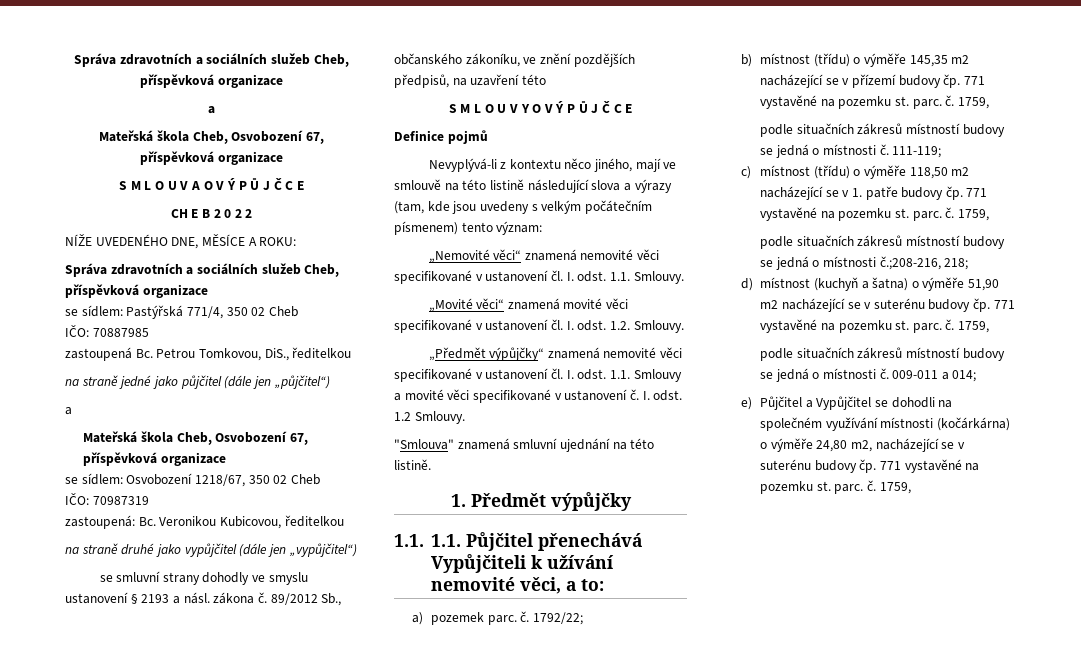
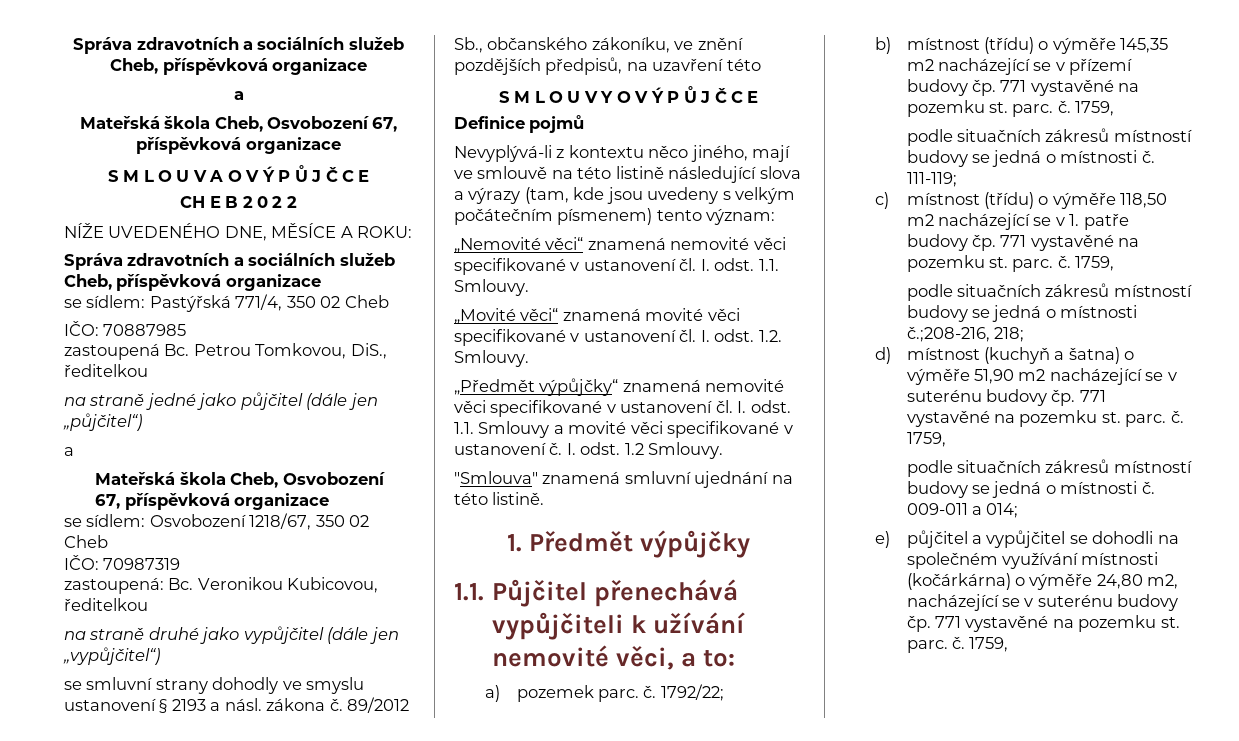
[430,534,461,547] 1.1. -> (484, 592) none
[430,554,526,573] Vypůjčiteli -> [492,612,625,640] vypůjčiteli
[759,396,872,410] Půjčitel a Vypůjčitel -> [906,530,1066,548] půjčitel a vypůjčitel

